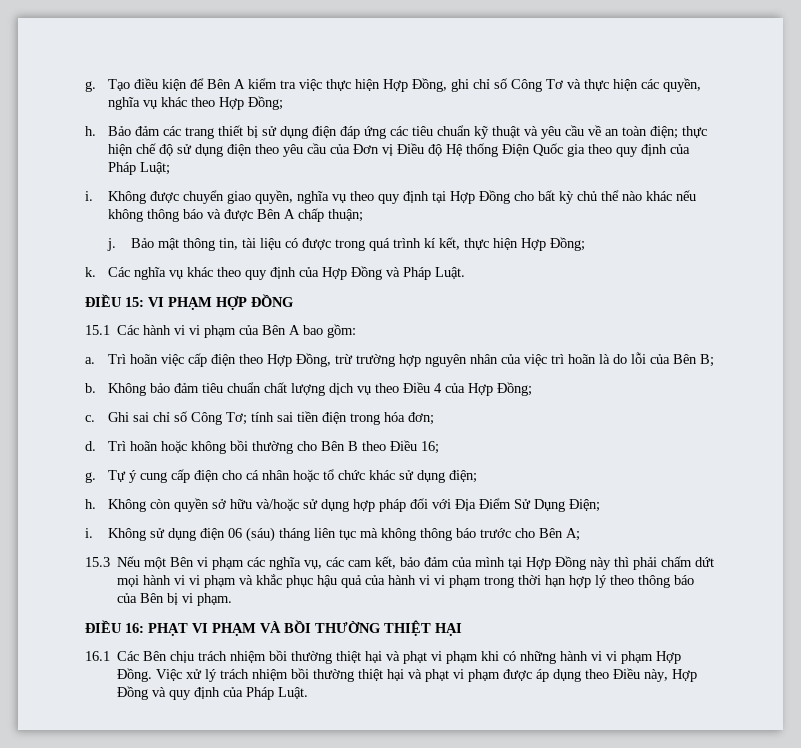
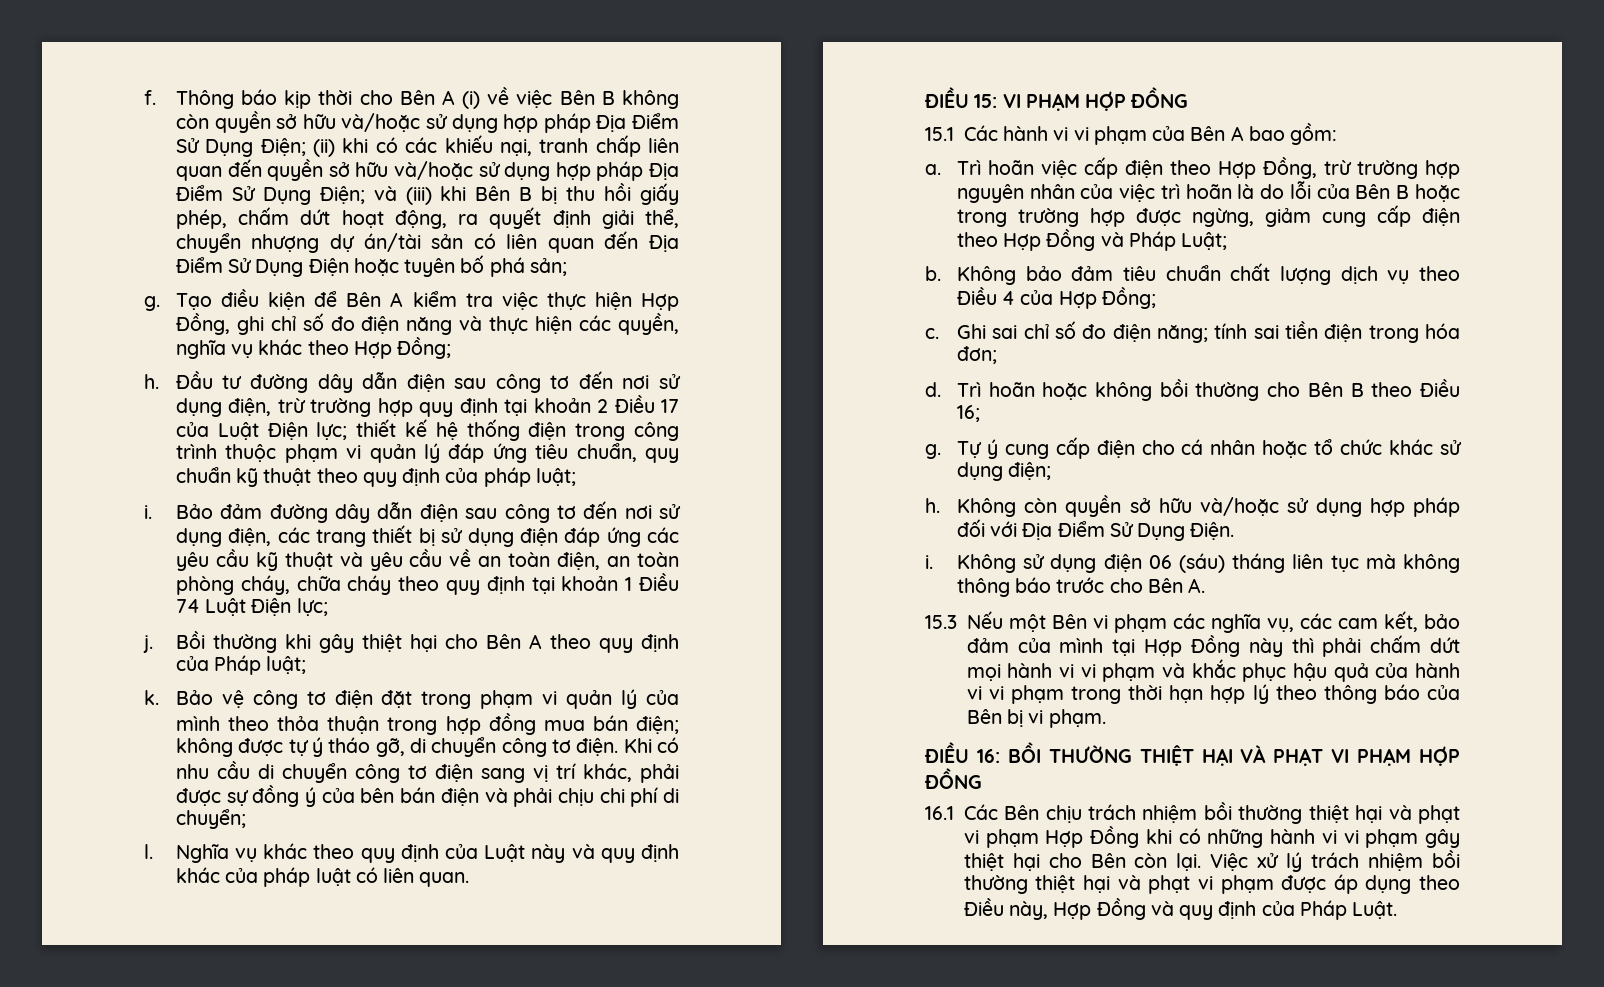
(85, 86) none -> [144,87,679,109] [175,111,680,133] [175,135,680,157] [175,159,680,181] [175,183,679,205] [175,207,680,229] [175,231,679,253] [175,255,568,277] f. Thông báo kịp thời cho Bên A (i) về việc Bên B không còn quyền sở hữu và/hoặc sử dụng hợp pháp Địa Điểm Sử Dụng Điện; (ii) khi có các khiếu nại, tranh chấp liên quan đến quyền sở hữu và/hoặc sử dụng hợp pháp Địa Điểm Sử Dụng Điện; và (iii) khi Bên B bị thu hồi giấy phép, chấm dứt hoạt động, ra quyết định giải thể, chuyển nhượng dự án/tài sản có liên quan đến Địa Điểm Sử Dụng Điện hoặc tuyên bố phá sản; //
[511,79,564,92] Công Tơ -> [330,316,453,335] đo điện năng
[108,126,161,136] Bảo đảm -> [175,371,682,393] [175,395,679,417] [175,419,680,441] [175,443,679,463] [175,467,577,487] [144,501,682,523] [175,528,272,547] Đầu tư đường dây dẫn điện sau công tơ đến nơi sử dụng điện, trừ trường hợp quy định tại khoản 2 Điều 17 của Luật Điện lực; thiết kế hệ thống điện trong công trình thuộc phạm vi quản lý đáp ứng tiêu chuẩn, quy chuẩn kỹ thuật theo quy định của pháp luật; // i. Bảo đảm đường dây dẫn điện sau công tơ đến nơi sử dụng điện,
[412,125,472,136] tiêu chuẩn -> [175,549,249,571] yêu cầu
[650,126,708,139] [108,143,586,157] điện; thực hiện chế độ sử dụng điện theo yêu cầu của Đơn vị Điều độ Hệ thống Điện Quốc gia -> [557,552,679,570] [175,573,680,595] [175,598,328,616] [143,631,542,653] điện, an toàn phòng cháy, chữa cháy theo quy định tại khoản 1 Điều 74 Luật Điện lực; // j. Bồi thường khi gây thiệt hại cho Bên A
[140,162,171,175] [85,190,697,204] [108,208,364,222] [107,237,586,251] [85,267,167,280] Luật; // i. Không được chuyển giao quyền, nghĩa vụ theo quy định tại Hợp Đồng cho bất kỳ chủ thể nào khác nếu không thông báo và được Bên A chấp thuận; // j. Bảo mật thông tin, tài liệu có được trong quá trình kí kết, thực hiện Hợp Đồng; // k. Các nghĩa -> [266,656,307,674] [144,689,679,709] [175,713,679,735] [175,737,680,757] [175,761,680,783] [175,785,679,807] [175,809,246,829] [144,844,229,863] luật; // k. Bảo vệ công tơ điện đặt trong phạm vi quản lý của mình theo thỏa thuận trong hợp đồng mua bán điện; không được tự ý tháo gỡ, di chuyển công tơ điện. Khi có nhu cầu di chuyển công tơ điện sang vị trí khác, phải được sự đồng ý của bên bán điện và phải chịu chi phí di chuyển; // l. Nghĩa
[322,266,466,280] Hợp Đồng và Pháp Luật. -> [484,844,680,863] [175,867,470,887] Luật này và quy định khác của pháp luật có liên quan.
[700,354,715,367] B; -> [1396,184,1461,202] [956,205,1460,227] [956,229,1228,251] B hoặc trong trường hợp được ngừng, giảm cung cấp điện theo Hợp Đồng và Pháp Luật;
[191,412,248,425] Công Tơ; -> [1082,324,1208,343] đo điện năng;
[569,499,601,512] Điện; -> [1190,522,1235,540] Điện.
[566,528,581,541] A; -> [1188,578,1206,593] A.
[148,621,281,636] PHẠT VI PHẠM VÀ -> (1000, 756) none
(462, 629) none -> [1240,745,1460,766] [924,768,982,789] VÀ PHẠT VI PHẠM HỢP ĐỒNG
(479, 657) none -> [1045,826,1139,848] Hợp Đồng
[656,651,682,664] [117,668,153,682] Hợp Đồng. -> [1425,829,1460,848] [963,853,1202,871] gây thiệt hại cho Bên còn lại.

